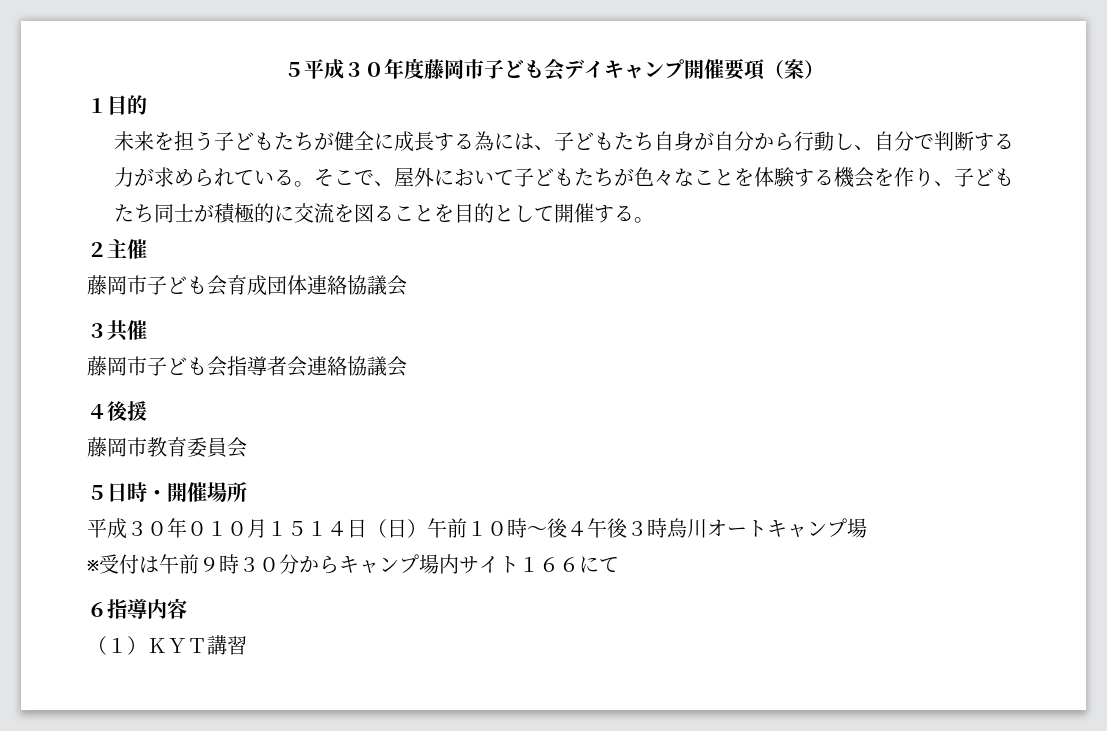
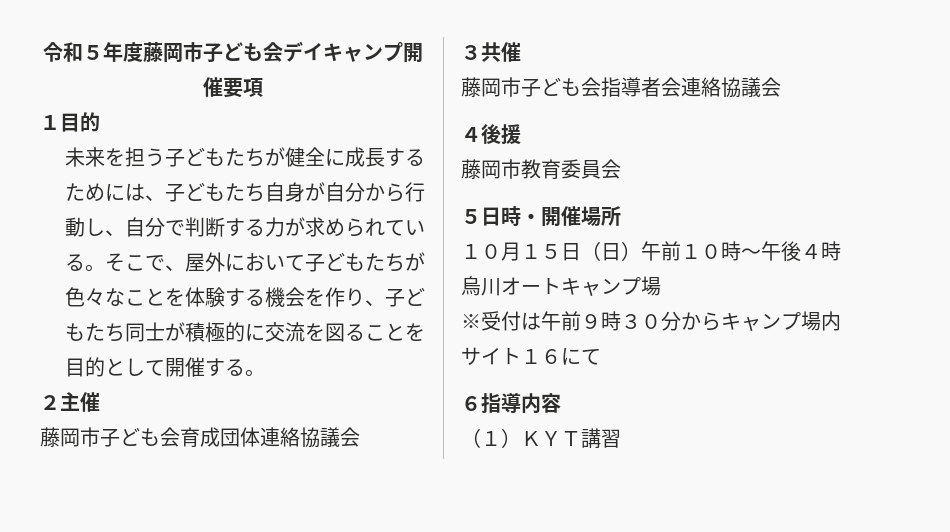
[283,59,384,79] ５平成３０ -> [42,42,103,62] 令和５
[763,59,824,79] （案） -> (263, 87) none
[473,131,494,151] 為 -> [64,183,105,202] ため
[87,518,207,539] 平成３０年０ -> (621, 216) none
[307,521,347,536] １４ -> (561, 251) none
[547,518,647,538] 後４午後３ -> [761,241,821,261] 午後４
[559,557,579,572] ６ -> (561, 356) none

